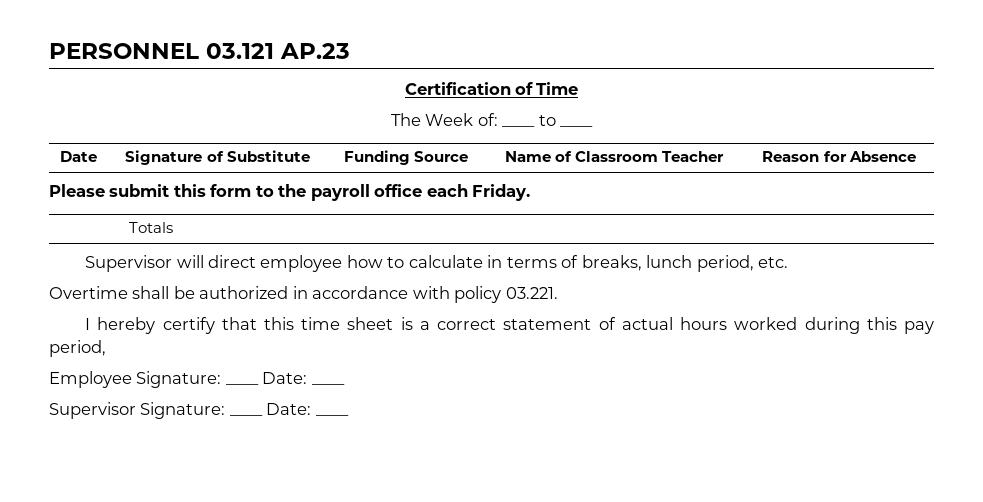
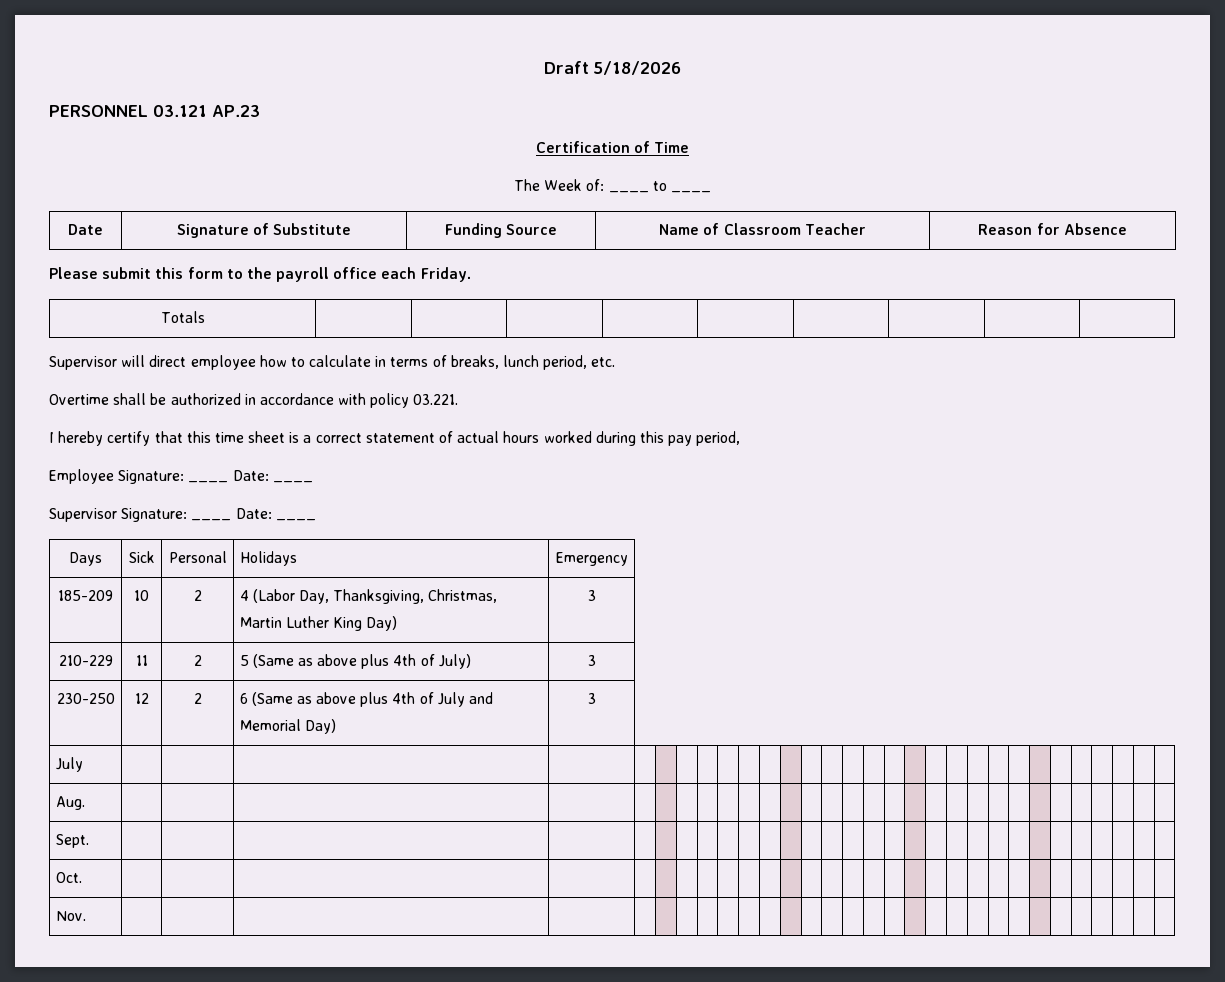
(49, 51) none -> [544,61,681,75] Draft 5/18/2026 //
(349, 415) none -> [69,552,102,566] [128,551,155,563] [168,551,227,563] [239,551,297,566] [555,552,628,566] [58,590,113,601] [134,590,149,601] [193,590,202,601] [239,589,498,604] [239,616,398,631] [587,590,596,601] [58,655,113,666] [135,655,148,666] [193,655,202,666] [239,654,471,669] [587,655,596,666] [56,693,115,704] [134,693,149,704] [193,693,202,704] [239,692,493,707] [239,719,336,734] [587,693,596,704] [55,757,83,772] [55,796,85,810] [55,834,89,848] [55,872,82,883] [55,911,86,921] // Days | Sick | Personal | Holidays | Emergency // 185-209 | 10 | 2 | 4 (Labor Day, Thanksgiving, Christmas, Martin Luther King Day) | 3 // 210-229 | 11 | 2 | 5 (Same as above plus 4th of July) | 3 // 230-250 | 12 | 2 | 6 (Same as above plus 4th of July and Memorial Day) | 3 // July | | | | | | | | | | | | | | | | | | | | | | | | | | | | | | // Aug. | | | | | | | | | | | | | | | | | | | | | | | | | | | | | | // Sept. | | | | | | | | | | | | | | | | | | | | | | | | | | | | | | // Oct. | | | | | | | | | | | | | | | | | | | | | | | | | | | | | | // Nov. | | | | | | | | | | | | | | | | | | | | | | | | | | | | | |

